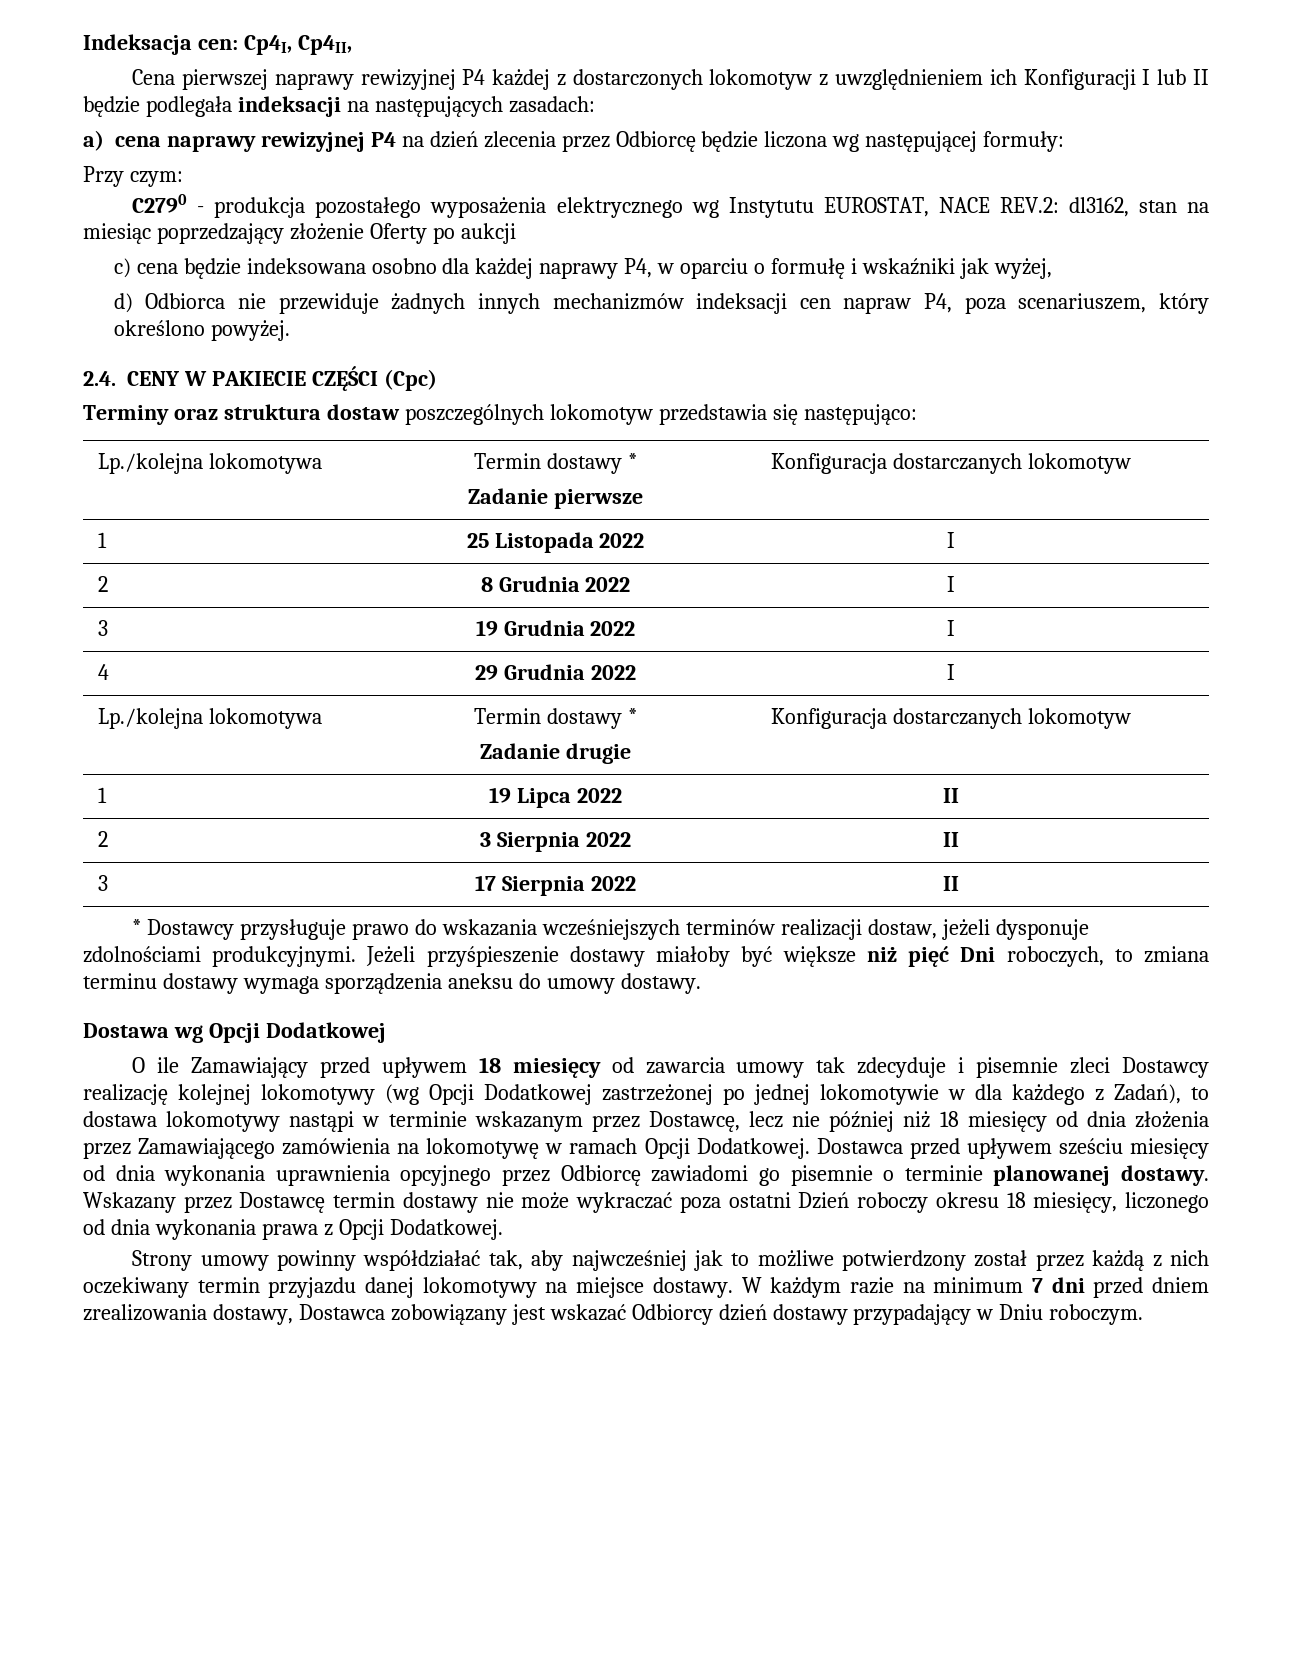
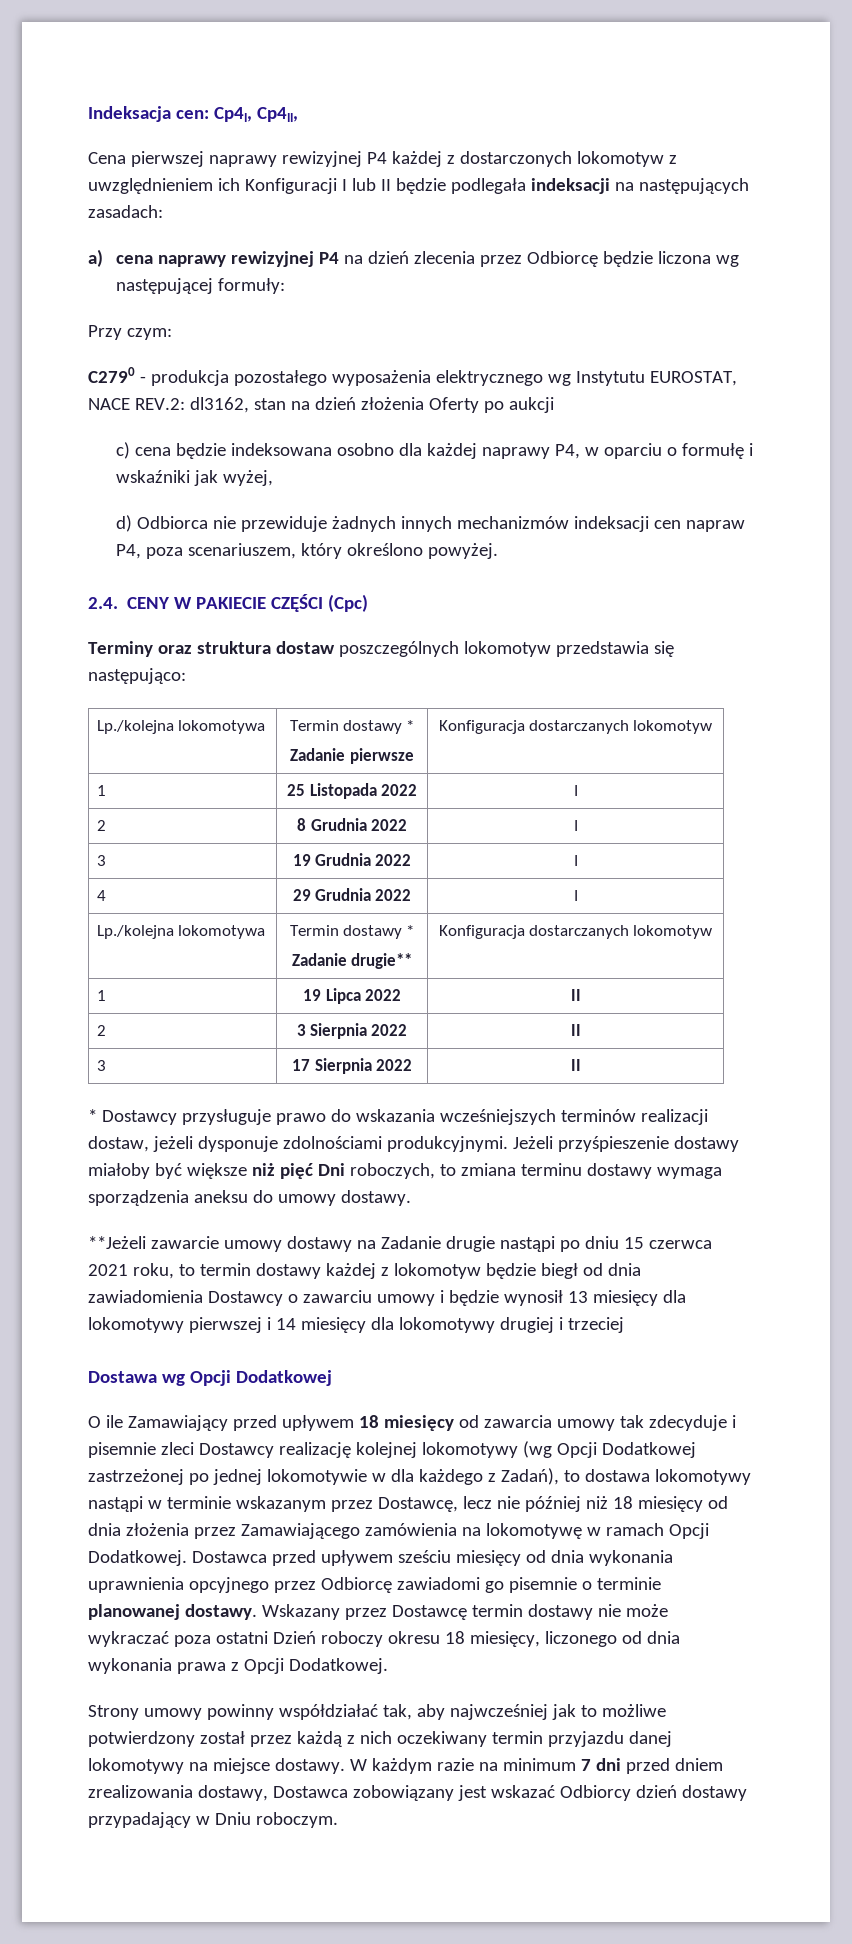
[83,223,364,244] miesiąc poprzedzający złożenie -> [314,397,424,410] dzień złożenia
[565,743,631,764] drugie -> [351,953,413,969] drugie**
(701, 983) none -> [88,1236,712,1252] [88,1263,641,1279] [88,1290,686,1306] [88,1317,624,1333] // **Jeżeli zawarcie umowy dostawy na Zadanie drugie nastąpi po dniu 15 czerwca 2021 roku, to termin dostawy każdej z lokomotyw będzie biegł od dnia zawiadomienia Dostawcy o zawarciu umowy i będzie wynosił 13 miesięcy dla lokomotywy pierwszej i 14 miesięcy dla lokomotywy drugiej i trzeciej

